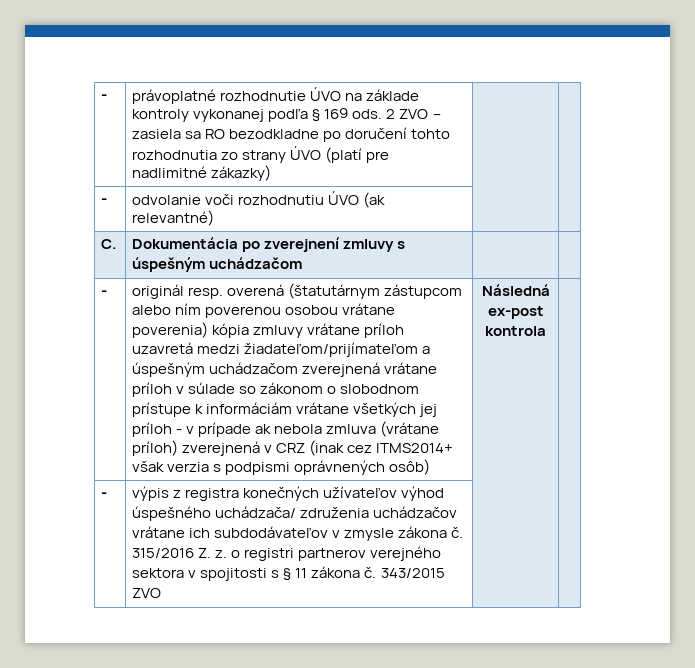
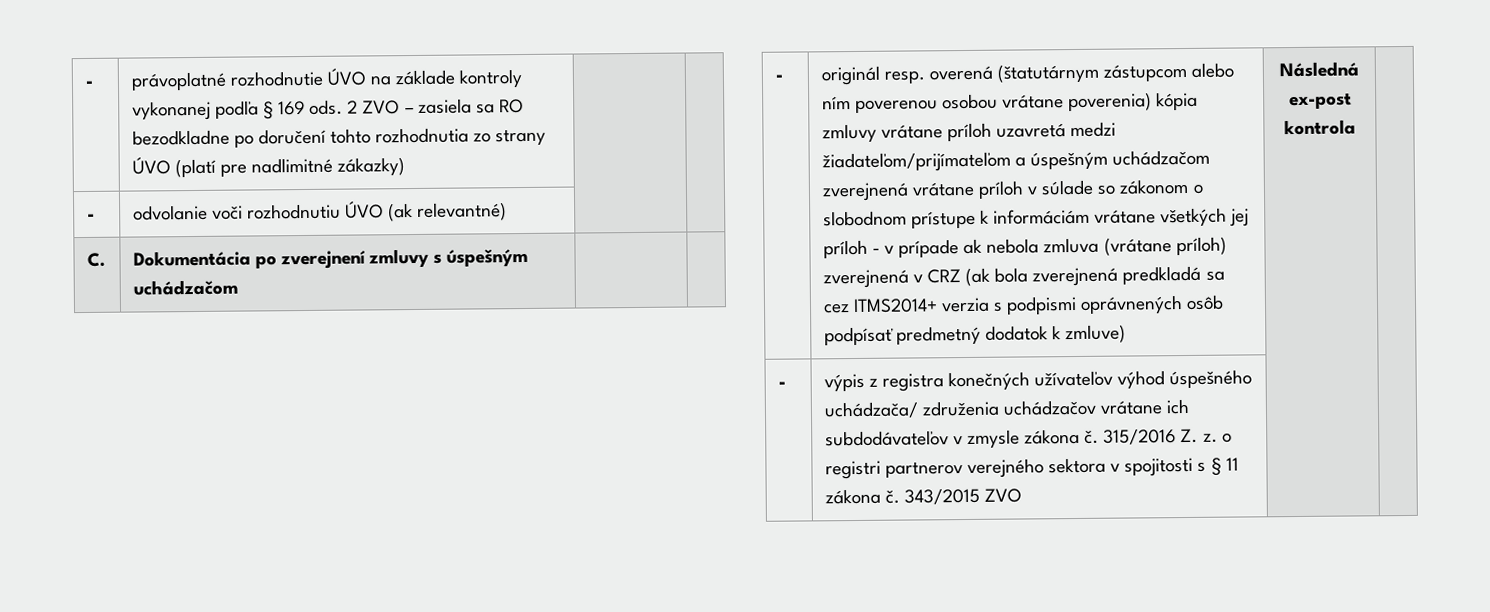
[309,440,345,456] (inak -> [965,265,1225,287] (ak bola zverejnená predkladá sa
[132,461,165,472] však -> (938, 306) none
[389,459,431,475] osôb) -> [1186,294,1225,310] [823,324,1127,346] osôb podpísať predmetný dodatok k zmluve)

